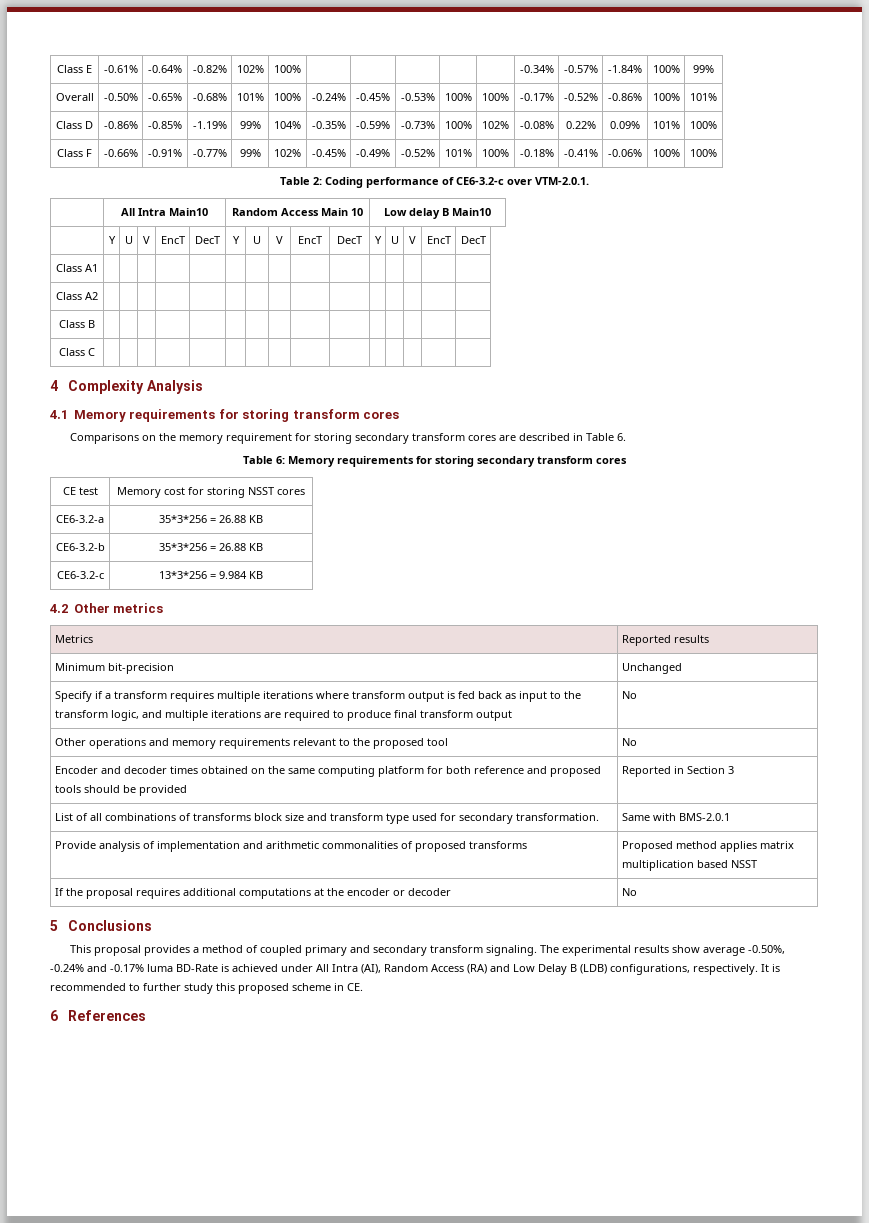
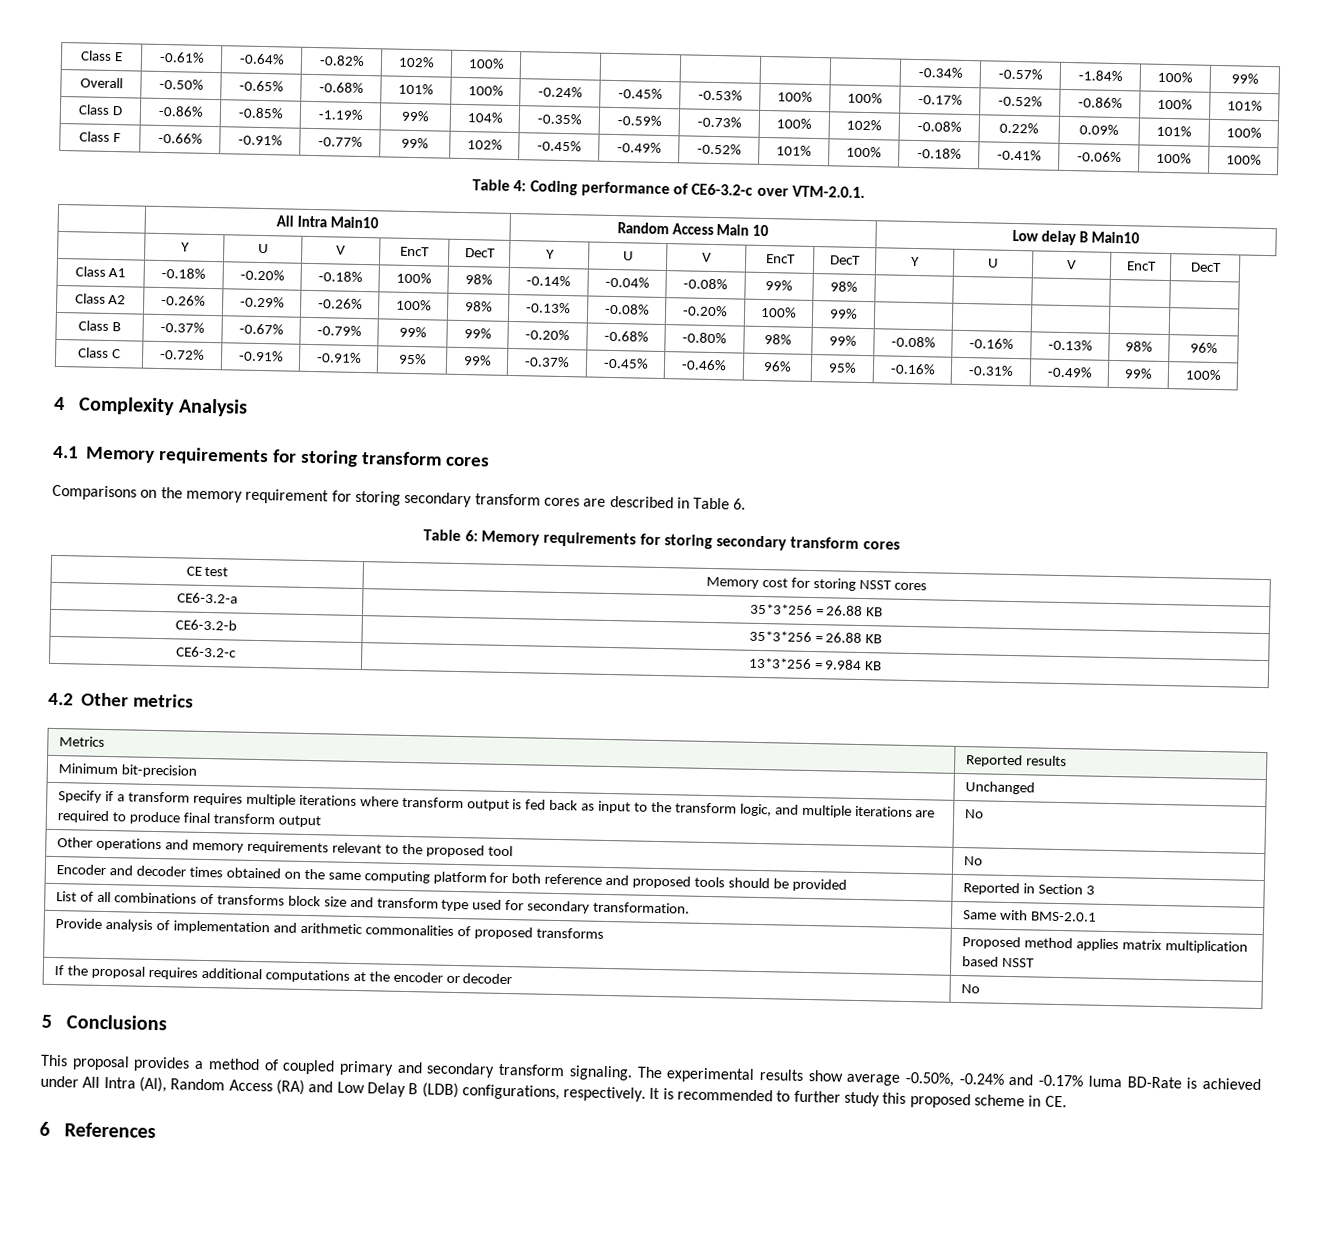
[313,177,322,185] 2: -> [513,180,527,192] 4:
[56,292,98,300] [59,320,95,328] [59,348,95,356] | | | | | | | | | | | | | | // Class A2 | | | | | | | | | | | | | | | // Class B | | | | | | | | | | | | | | | // Class C | | | | | | | | | | | | | | | -> [161,268,206,279] [239,269,285,281] [317,271,363,283] [395,272,432,284] [464,274,493,285] [526,275,571,287] [604,276,650,288] [683,278,728,290] [765,280,793,291] [830,281,858,292] [74,293,127,305] [161,295,206,306] [239,296,285,308] [317,298,363,310] [395,299,432,311] [464,301,493,312] [526,302,571,314] [604,303,650,315] [682,305,728,317] [760,306,797,318] [829,308,858,319] [78,320,121,332] [160,322,205,333] [238,323,284,335] [316,325,362,337] [398,326,427,338] [463,328,492,339] [525,329,570,341] [603,330,649,342] [682,332,727,344] [764,334,792,345] [829,335,857,346] [890,336,936,348] [969,338,1014,349] [1047,339,1093,351] [1125,341,1153,352] [1189,342,1218,354] [78,347,121,359] [160,349,205,360] [238,350,284,362] [315,352,362,364] [397,353,427,365] [462,355,492,366] [524,356,570,368] [602,357,649,369] [681,359,727,371] [763,361,792,372] [828,362,857,373] [889,363,936,375] [968,365,1014,376] [1046,366,1093,378] [1124,368,1153,379] [1184,369,1222,381] -0.18% | -0.20% | -0.18% | 100% | 98% | -0.14% | -0.04% | -0.08% | 99% | 98% | | | | | // Class A2 | -0.26% | -0.29% | -0.26% | 100% | 98% | -0.13% | -0.08% | -0.20% | 100% | 99% | | | | | // Class B | -0.37% | -0.67% | -0.79% | 99% | 99% | -0.20% | -0.68% | -0.80% | 98% | 99% | -0.08% | -0.16% | -0.13% | 98% | 96% // Class C | -0.72% | -0.91% | -0.91% | 95% | 99% | -0.37% | -0.45% | -0.46% | 96% | 95% | -0.16% | -0.31% | -0.49% | 99% | 100%

